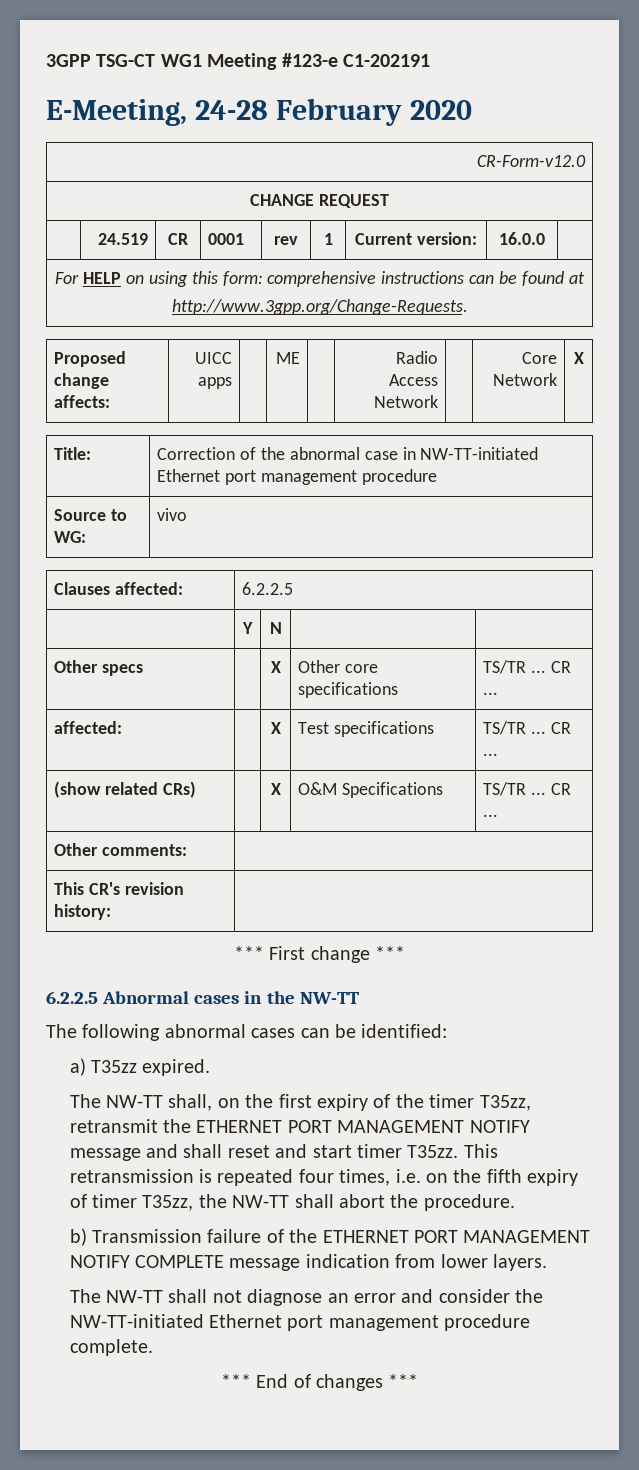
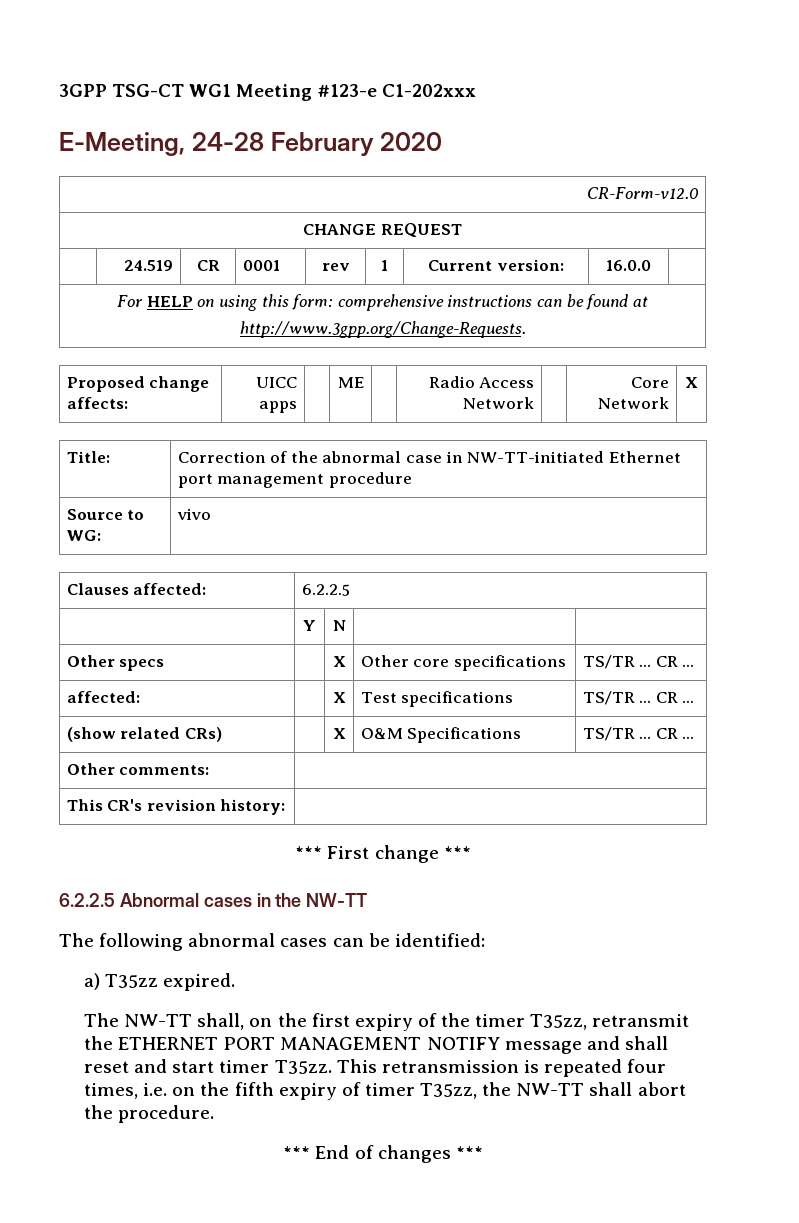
[343,54,430,67] C1-202191 -> [381,84,476,97] C1-202xxx
[69,1228,591,1246] [69,1254,548,1271] [69,1289,544,1306] [69,1314,531,1331] [69,1339,153,1356] // b) Transmission failure of the ETHERNET PORT MANAGEMENT NOTIFY COMPLETE message indication from lower layers. // The NW-TT shall not diagnose an error and consider the NW-TT-initiated Ethernet port management procedure complete. -> (215, 1114) none

